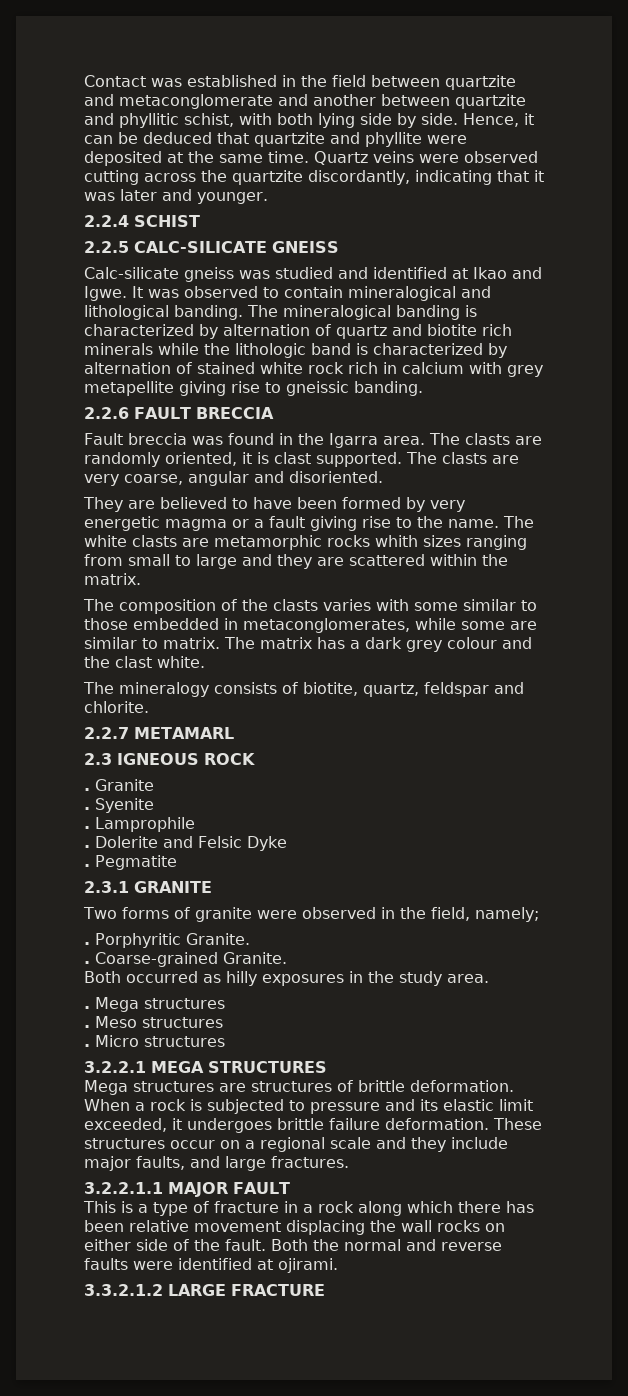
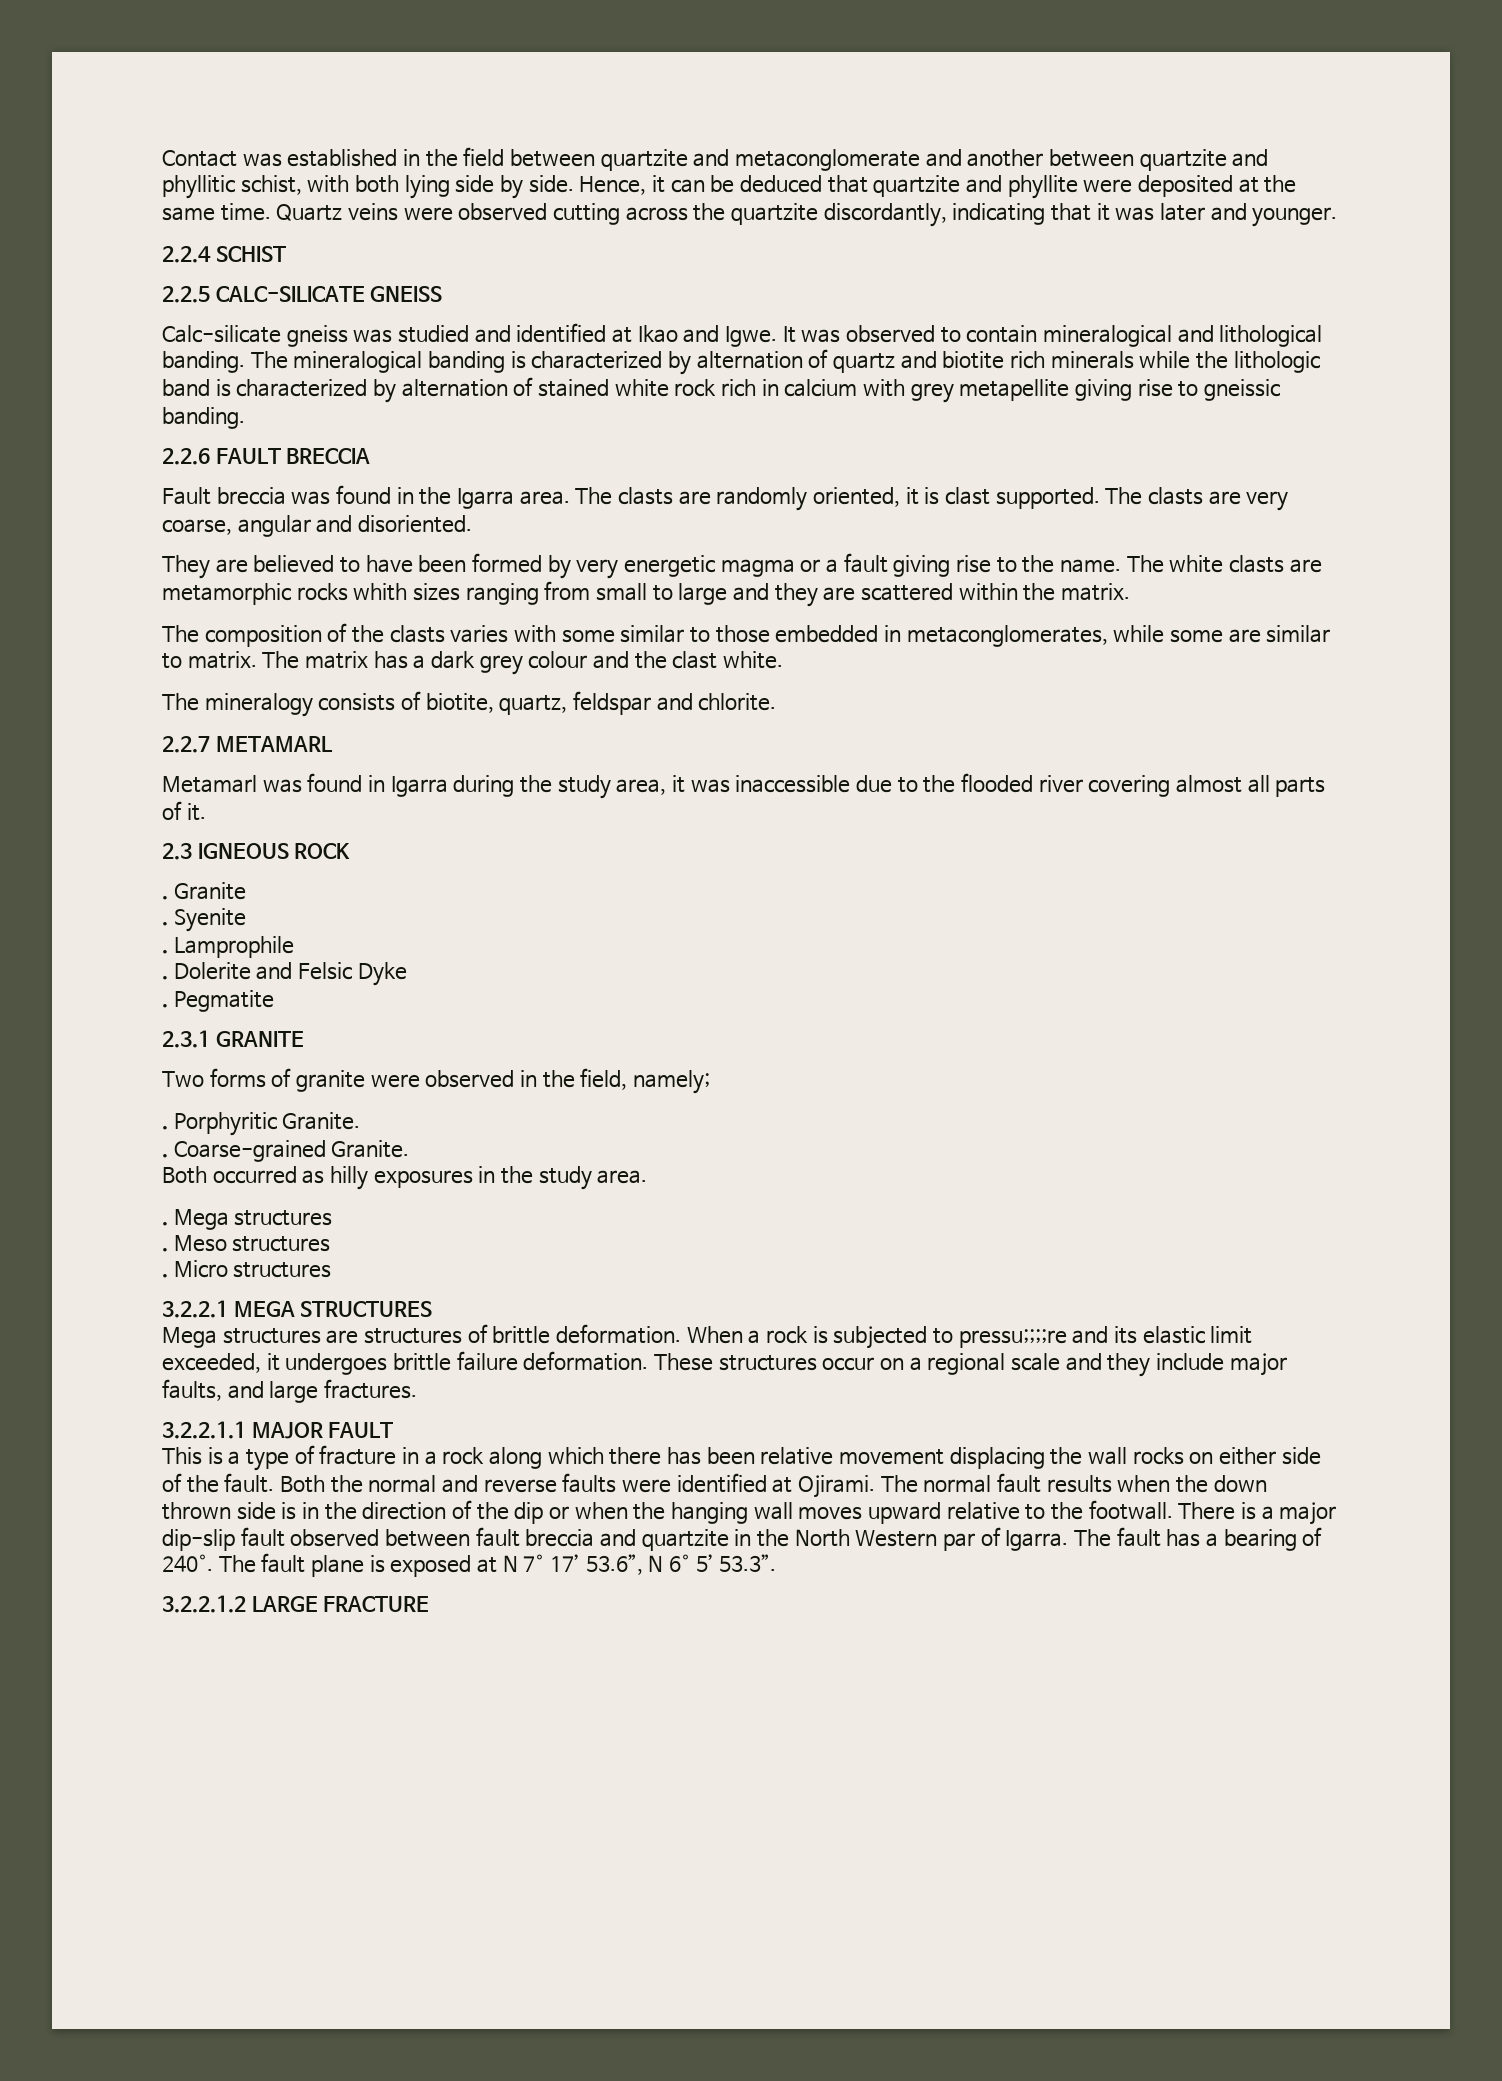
(234, 733) none -> [162,773,1326,799] [162,801,206,821] // Metamarl was found in Igarra during the study area, it was inaccessible due to the flooded river covering almost all parts of it.
[310,1102,380,1114] pressure -> [958,1329,1067,1348] pressu;;;;re
[278,1258,338,1273] [84,1284,163,1296] ojirami. // 3.3.2.1.2 -> [797,1473,1267,1498] [162,1500,1337,1525] [162,1527,1323,1551] [162,1553,777,1577] [162,1595,246,1613] Ojirami. The normal fault results when the down thrown side is in the direction of the dip or when the hanging wall moves upward relative to the footwall. There is a major dip-slip fault observed between fault breccia and quartzite in the North Western par of Igarra. The fault has a bearing of 240°. The fault plane is exposed at N 7° 17’ 53.6”, N 6° 5’ 53.3”. // 3.2.2.1.2

